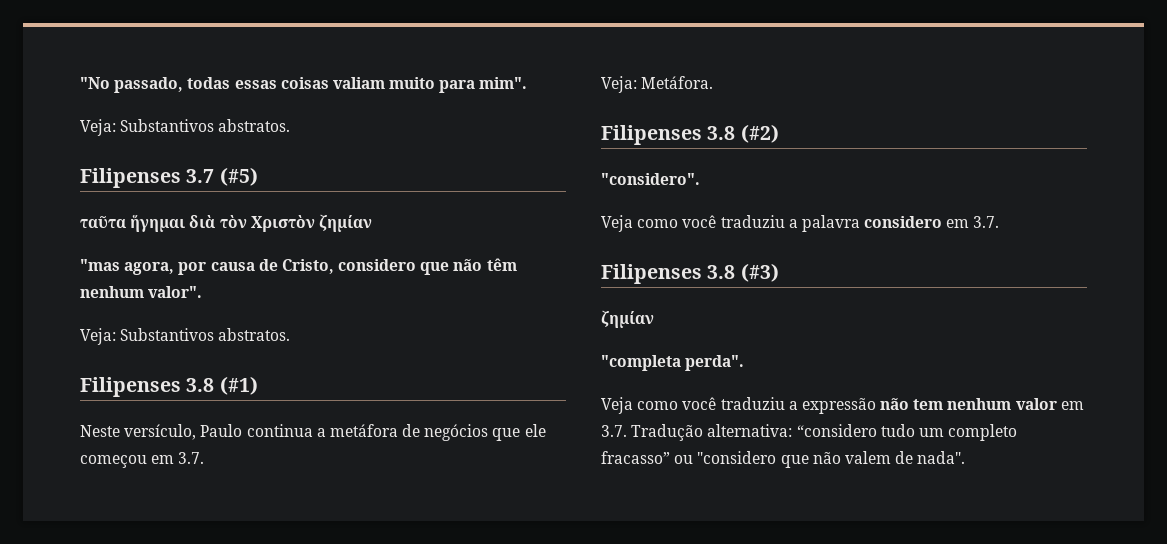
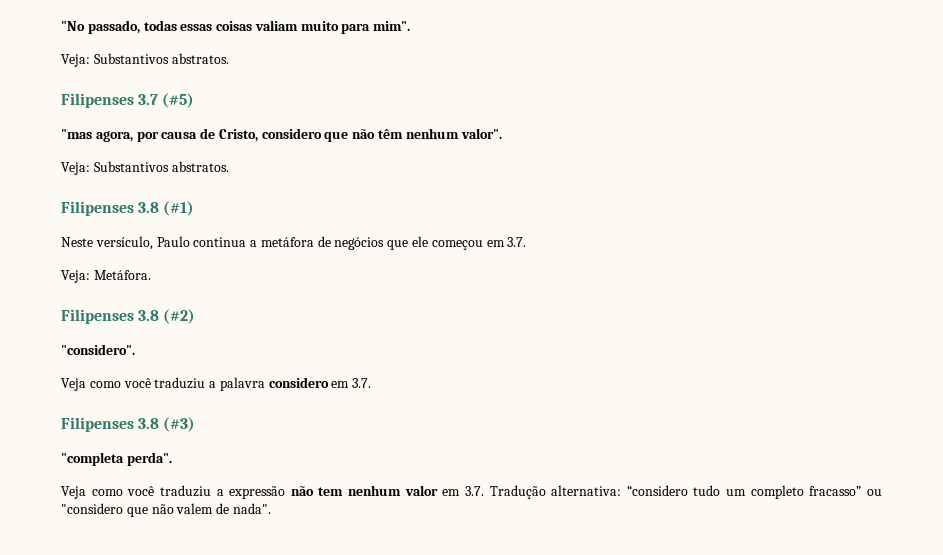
[80,214,372,232] // ταῦτα ἥγημαι διὰ τὸν Χριστὸν ζημίαν -> (195, 100) none
[601,310,654,328] // ζημίαν -> (196, 424) none

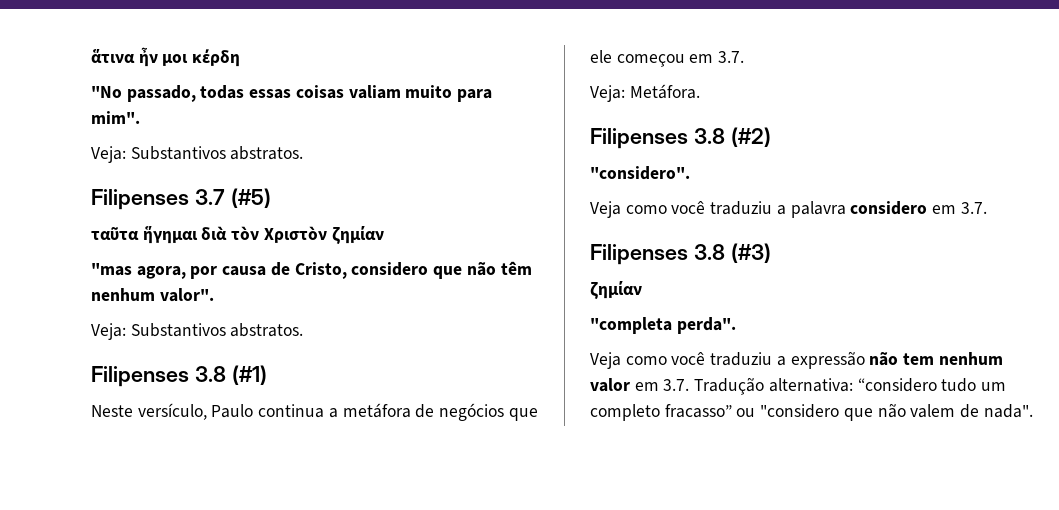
(61, 26) none -> [91,47,241,67] ἅτινα ἦν μοι κέρδη //
(195, 100) none -> [91,226,384,244] // ταῦτα ἥγημαι διὰ τὸν Χριστὸν ζημίαν
(196, 424) none -> [590,281,642,299] // ζημίαν

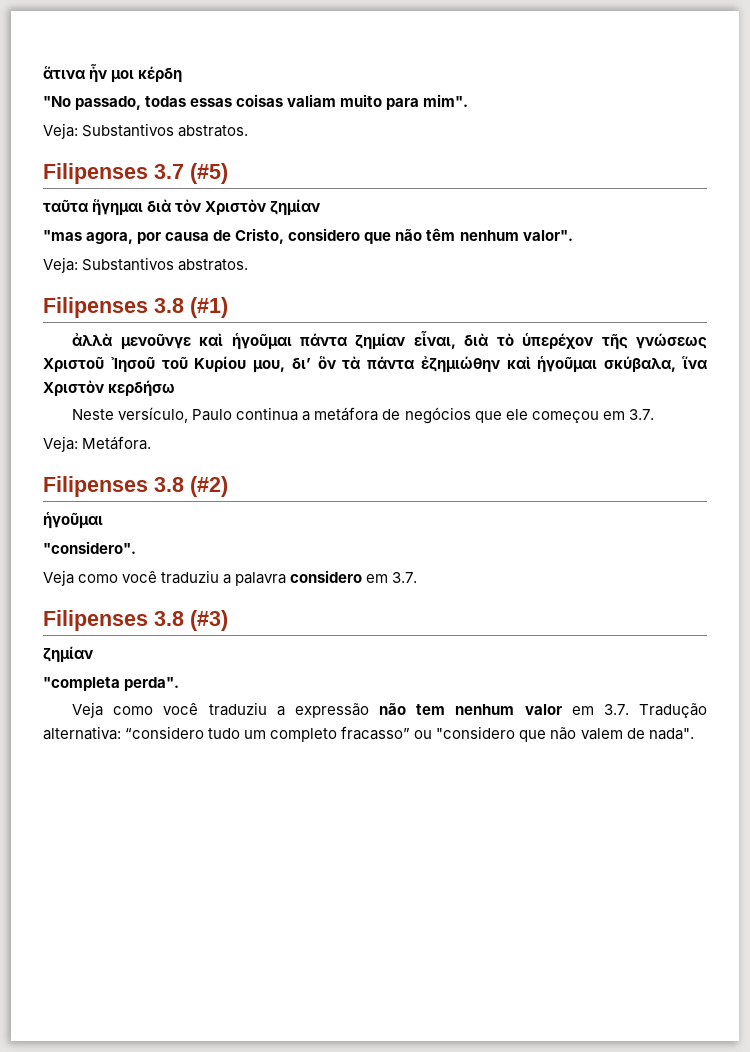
(267, 375) none -> [72,331,707,350] [43,356,707,373] [43,380,176,397] // ἀλλὰ μενοῦνγε καὶ ἡγοῦμαι πάντα ζημίαν εἶναι, διὰ τὸ ὑπερέχον τῆς γνώσεως Χριστοῦ Ἰησοῦ τοῦ Κυρίου μου, δι’ ὃν τὰ πάντα ἐζημιώθην καὶ ἡγοῦμαι σκύβαλα, ἵνα Χριστὸν κερδήσω
(771, 137) none -> [43,512,103,529] // ἡγοῦμαι

